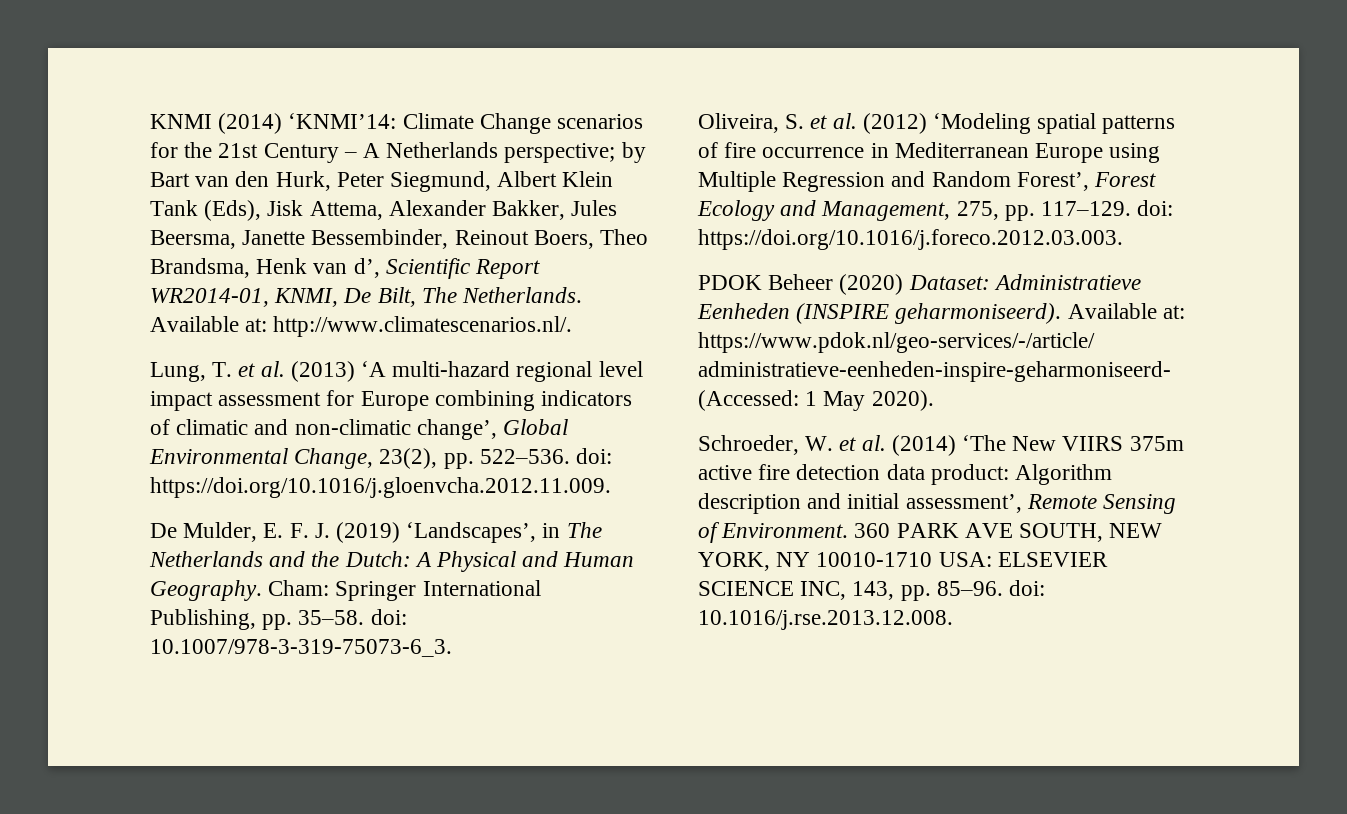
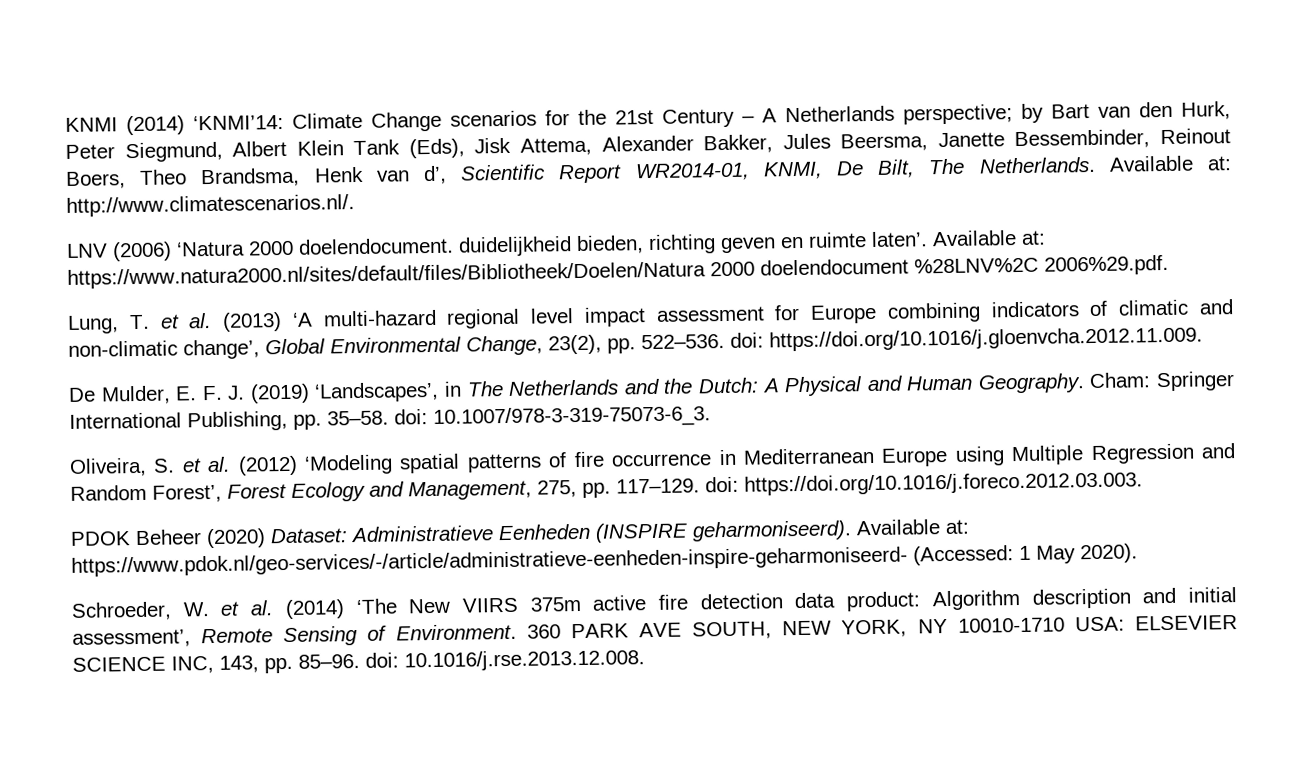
(573, 326) none -> [66,230,1046,262] [67,254,1169,289] // LNV (2006) ‘Natura 2000 doelendocument. duidelijkheid bieden, richting geven en ruimte laten’. Available at: https://www.natura2000.nl/sites/default/files/Bibliotheek/Doelen/Natura 2000 doelendocument %28LNV%2C 2006%29.pdf.

